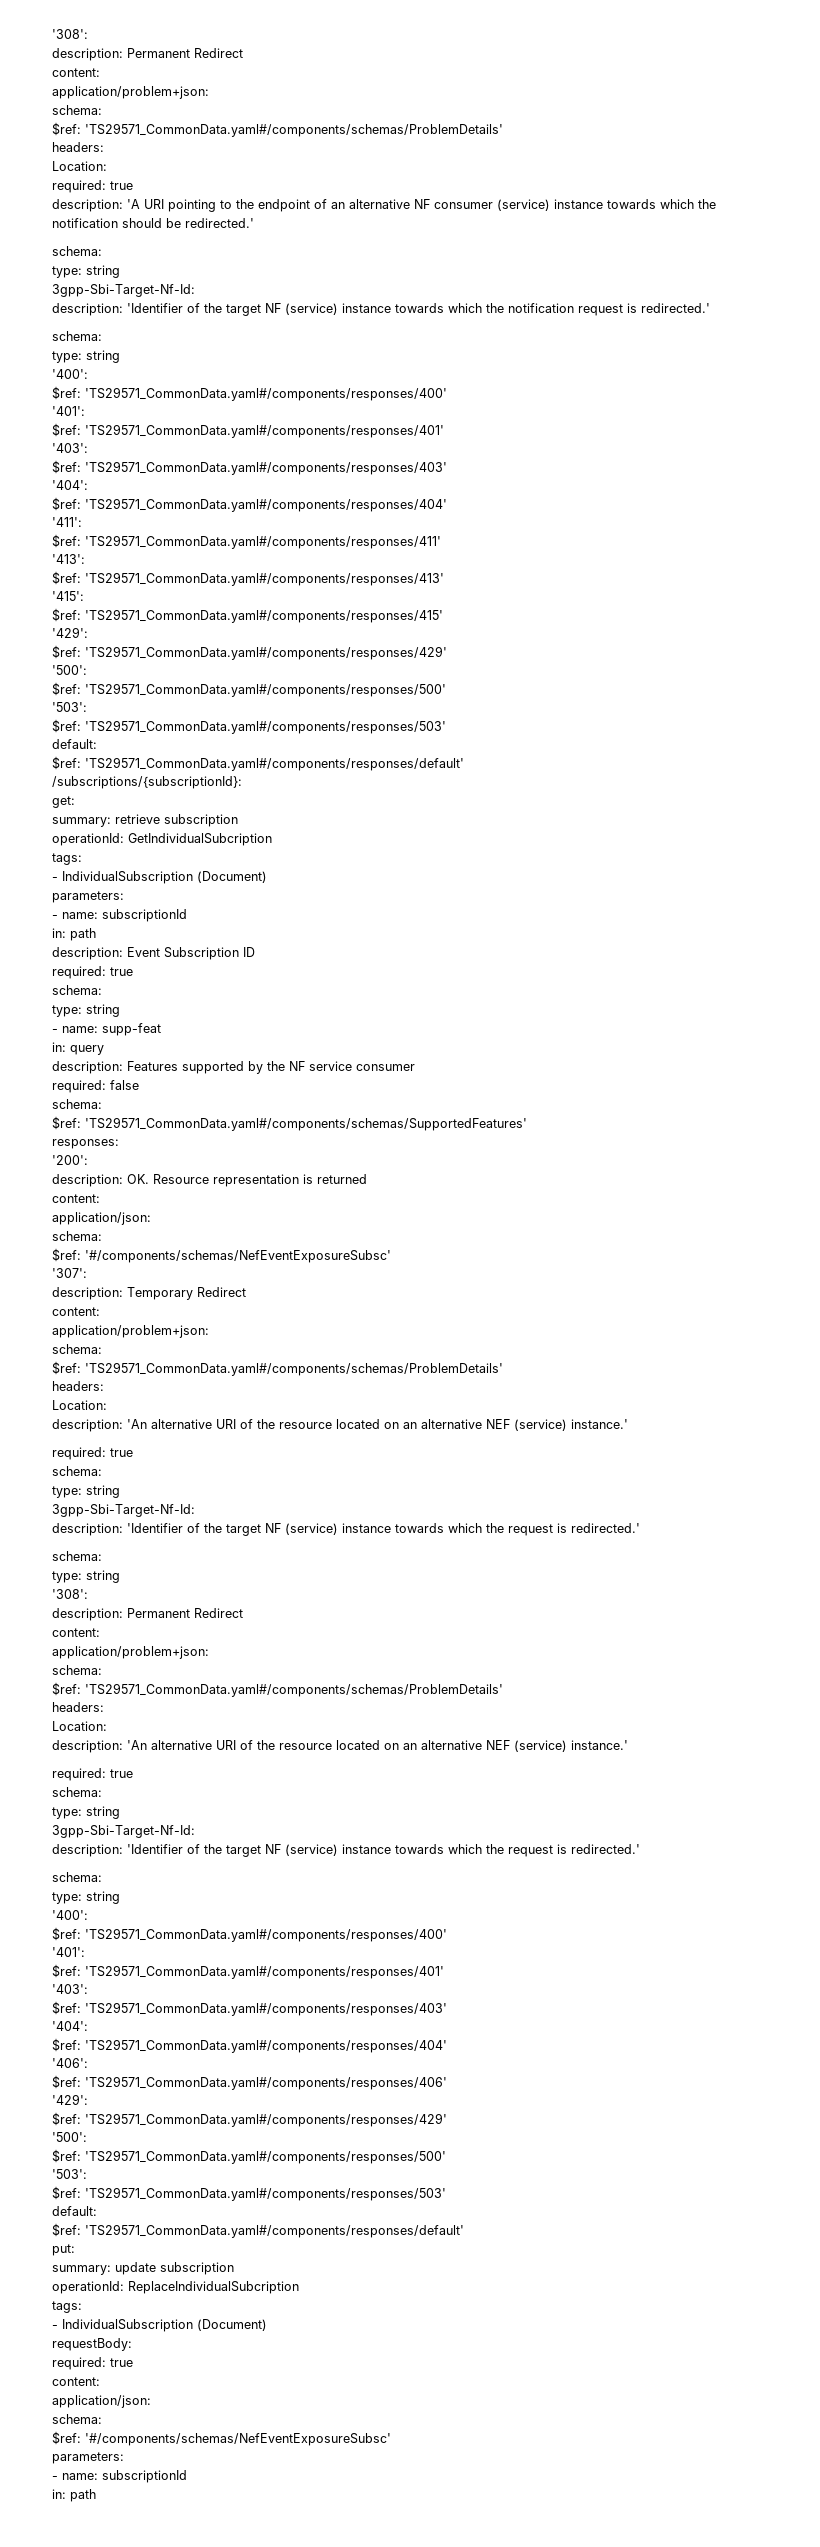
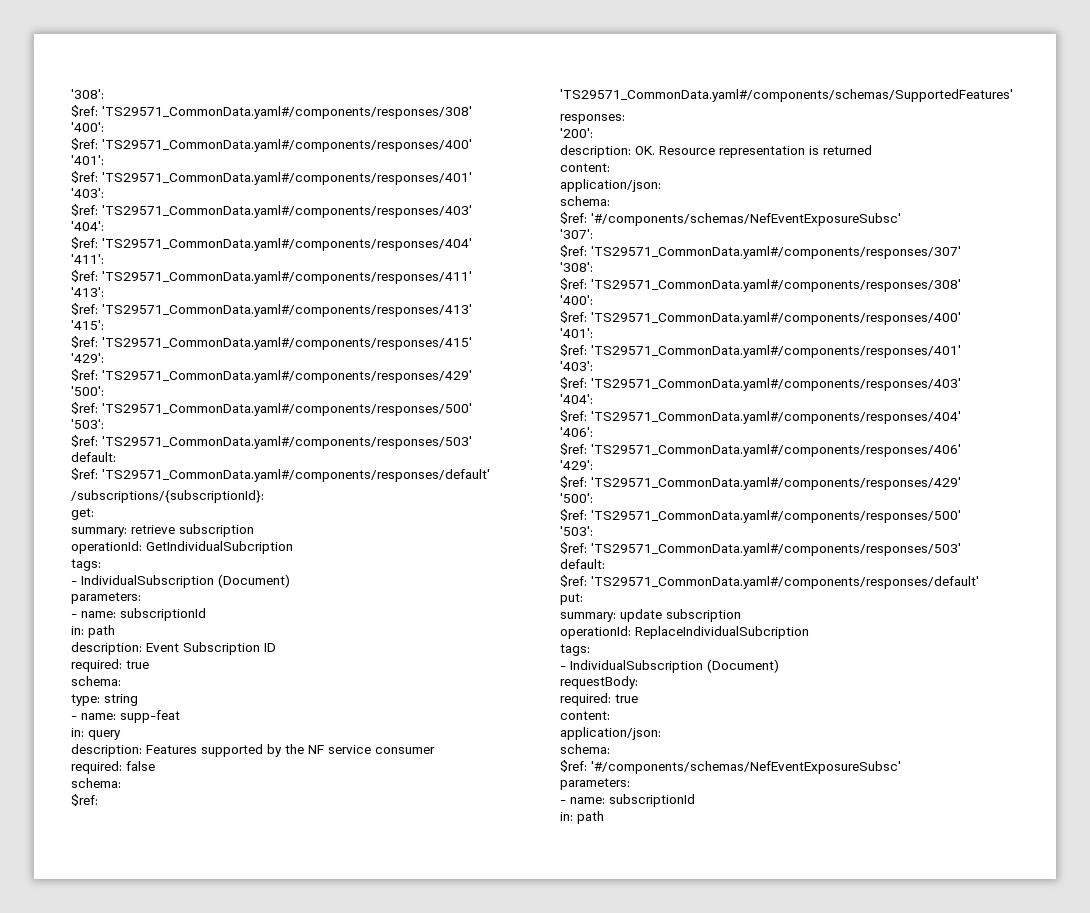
[52,29,88,39] [52,48,243,61] [52,68,100,77] [52,86,209,99] [52,105,102,115] [52,122,503,137] [52,142,104,152] [52,161,107,171] [52,180,133,193] [52,199,716,212] [52,218,254,228] [52,246,102,256] [52,265,120,278] [52,284,195,297] [52,303,710,316] [52,331,102,341] [52,350,120,363] '308': // description: Permanent Redirect // content: // application/problem+json: // schema: // $ref: 'TS29571_CommonData.yaml#/components/schemas/ProblemDetails' // headers: // Location: // required: true // description: 'A URI pointing to the endpoint of an alternative NF consumer (service) instance towards which the notification should be redirected.' // schema: // type: string // 3gpp-Sbi-Target-Nf-Id: // description: 'Identifier of the target NF (service) instance towards which the notification request is redirected.' // schema: // type: string -> [71,89,104,99] [71,105,472,119] '308': // $ref: 'TS29571_CommonData.yaml#/components/responses/308'
[52,1287,246,1300] [52,1307,100,1316] [52,1325,209,1338] [52,1344,102,1354] [52,1361,503,1376] [52,1381,104,1391] [52,1400,107,1410] [52,1419,628,1432] [52,1447,133,1460] [52,1466,102,1476] [52,1485,120,1498] [52,1504,195,1517] [52,1523,640,1536] [52,1551,102,1561] [52,1570,120,1583] [52,1589,88,1599] [52,1608,243,1621] [52,1628,100,1637] [52,1646,209,1659] [52,1665,102,1675] [52,1682,503,1697] [52,1702,104,1712] [52,1721,107,1731] [52,1740,628,1753] [52,1768,133,1781] [52,1787,102,1797] [52,1806,120,1819] [52,1825,195,1838] [52,1844,640,1857] [52,1872,102,1882] [52,1891,120,1904] description: Temporary Redirect // content: // application/problem+json: // schema: // $ref: 'TS29571_CommonData.yaml#/components/schemas/ProblemDetails' // headers: // Location: // description: 'An alternative URI of the resource located on an alternative NEF (service) instance.' // required: true // schema: // type: string // 3gpp-Sbi-Target-Nf-Id: // description: 'Identifier of the target NF (service) instance towards which the request is redirected.' // schema: // type: string // '308': // description: Permanent Redirect // content: // application/problem+json: // schema: // $ref: 'TS29571_CommonData.yaml#/components/schemas/ProblemDetails' // headers: // Location: // description: 'An alternative URI of the resource located on an alternative NEF (service) instance.' // required: true // schema: // type: string // 3gpp-Sbi-Target-Nf-Id: // description: 'Identifier of the target NF (service) instance towards which the request is redirected.' // schema: // type: string -> [560,245,961,259] [560,262,593,272] [560,278,961,292] $ref: 'TS29571_CommonData.yaml#/components/responses/307' // '308': // $ref: 'TS29571_CommonData.yaml#/components/responses/308'

